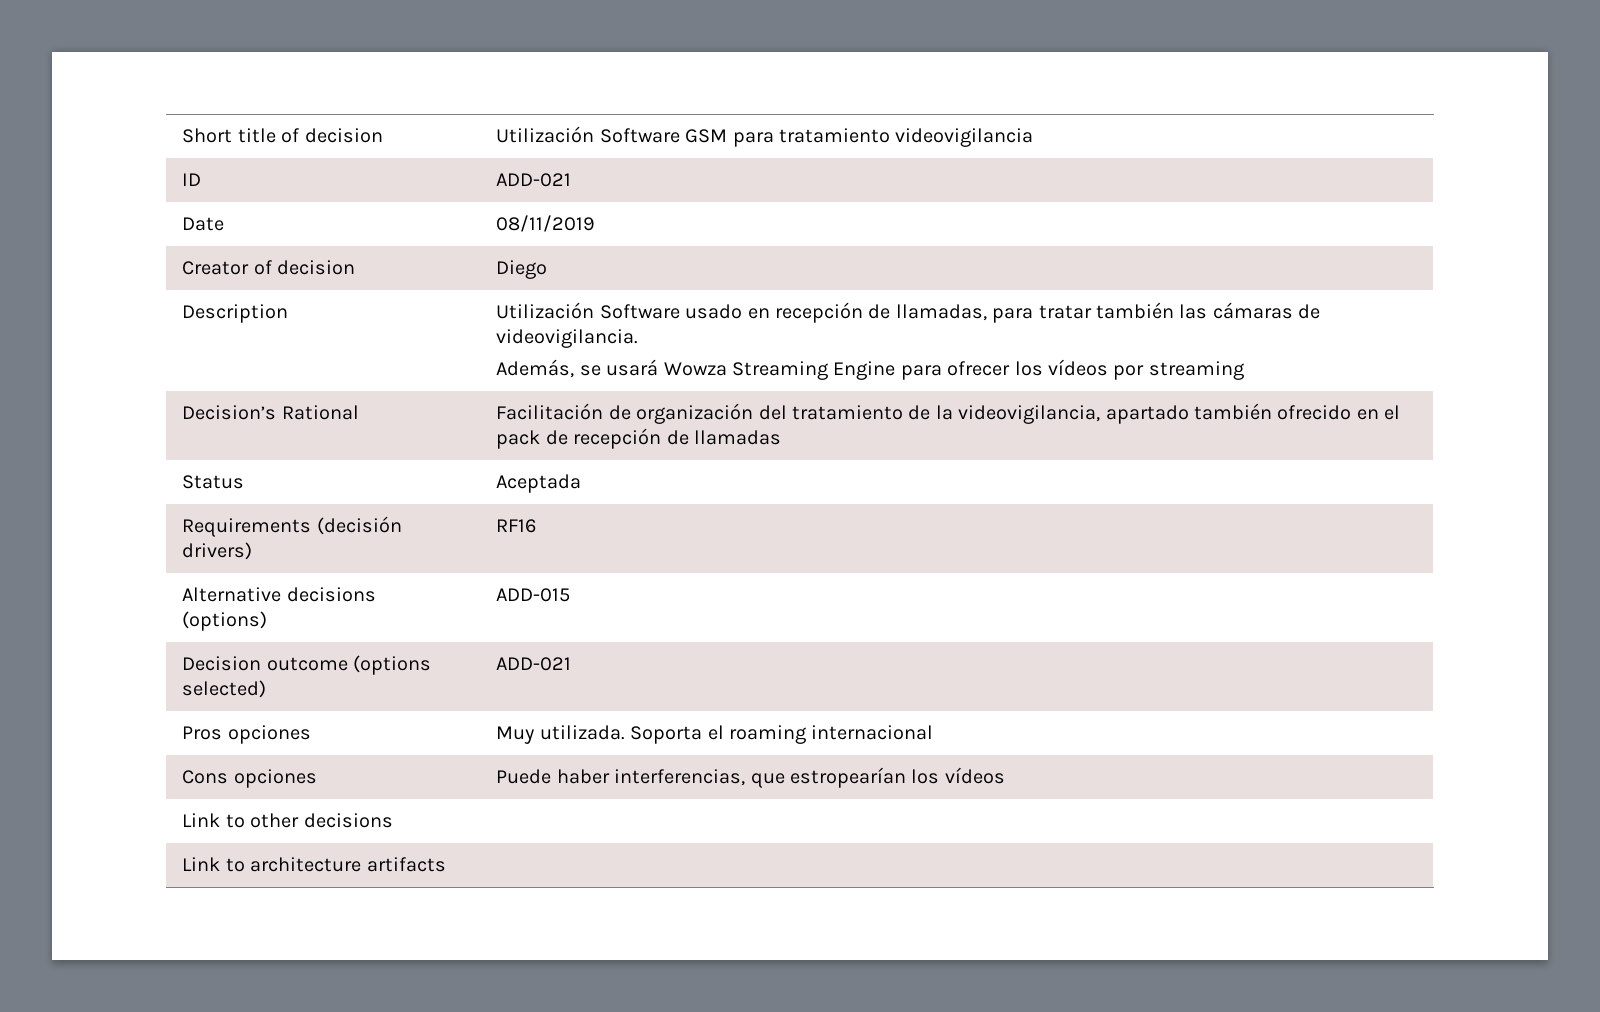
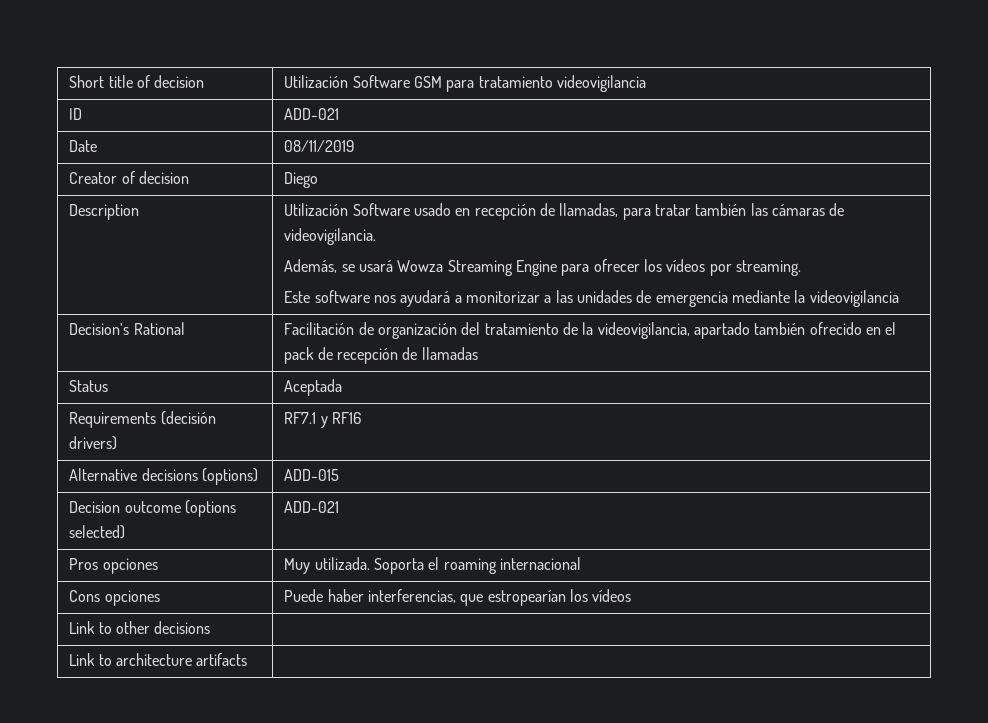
[1148,361,1244,380] streaming -> [735,260,801,276] [284,290,899,307] streaming. // Este software nos ayudará a monitorizar a las unidades de emergencia mediante la videovigilancia
(253, 551) none -> [284,412,328,428] RF7.1 y

